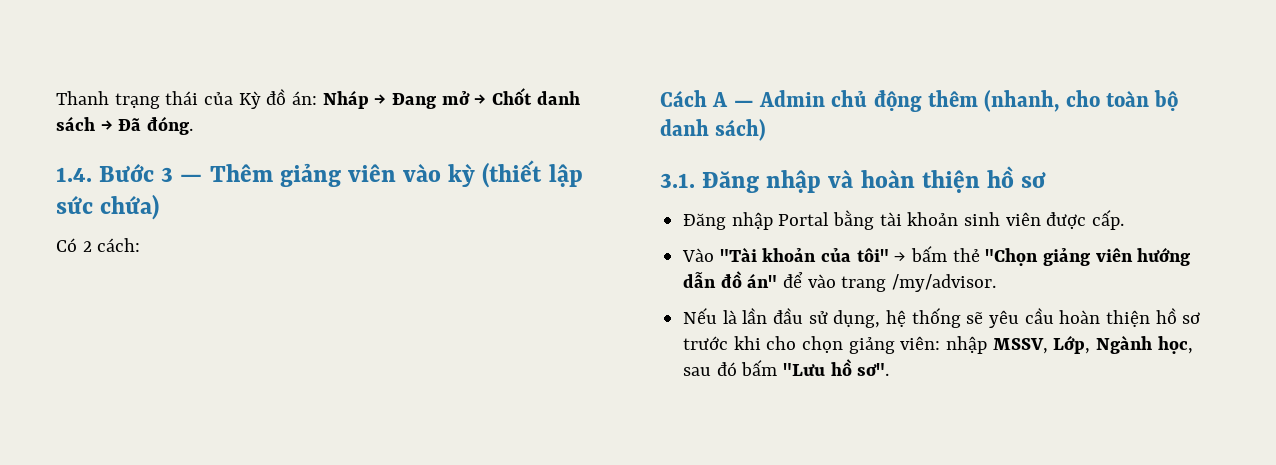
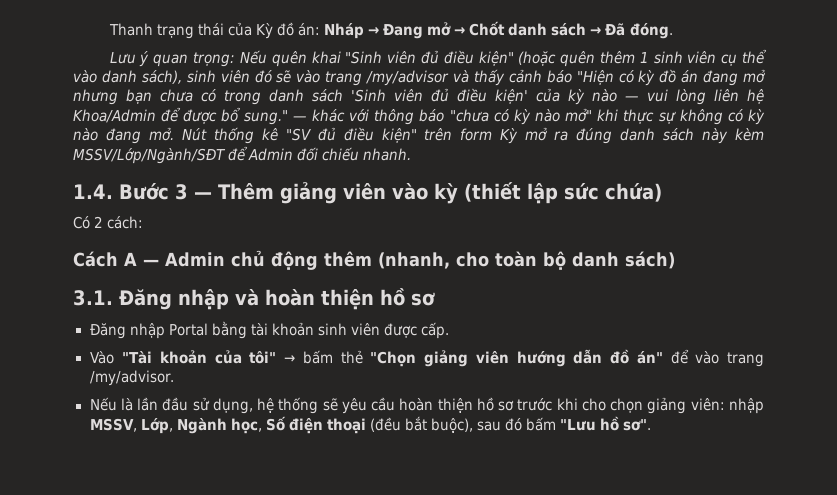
(194, 125) none -> [109,49,767,67] [73,69,765,86] [73,88,764,105] [73,107,765,125] [73,127,765,144] [73,146,412,164] // Lưu ý quan trọng: Nếu quên khai "Sinh viên đủ điều kiện" (hoặc quên thêm 1 sinh viên cụ thể vào danh sách), sinh viên đó sẽ vào trang /my/advisor và thấy cảnh báo "Hiện có kỳ đồ án đang mở nhưng bạn chưa có trong danh sách 'Sinh viên đủ điều kiện' của kỳ nào — vui lòng liên hệ Khoa/Admin để được bổ sung." — khác với thông báo "chưa có kỳ nào mở" khi thực sự không có kỳ nào đang mở. Nút thống kê "SV đủ điều kiện" trên form Kỳ mở ra đúng danh sách này kèm MSSV/Lớp/Ngành/SĐT để Admin đối chiếu nhanh.
(1193, 345) none -> [265,416,473,434] Số điện thoại (đều bắt buộc),

